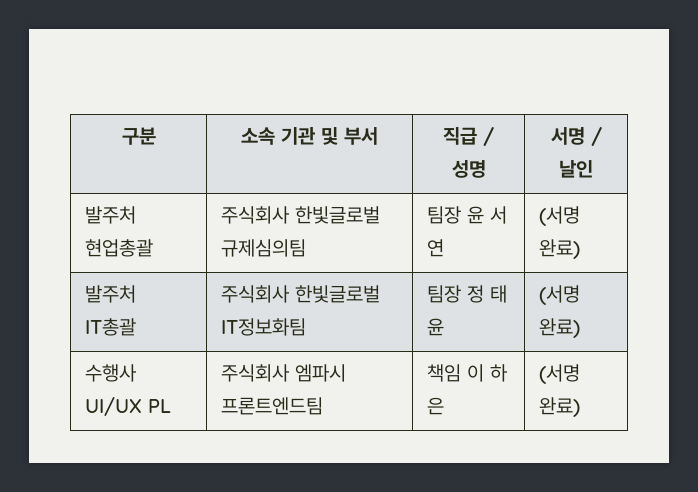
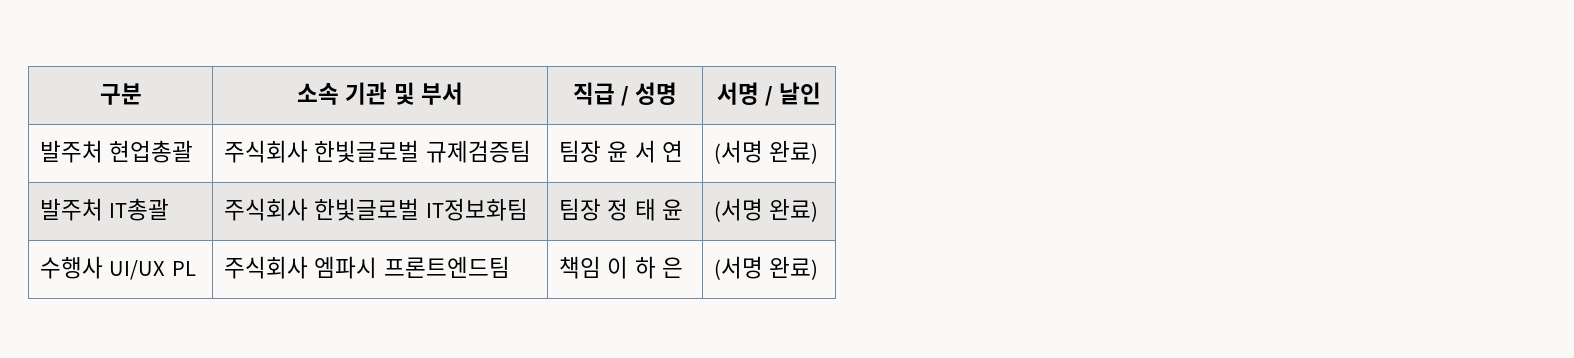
[220,239,306,257] 규제심의팀 -> [425,140,531,163] 규제검증팀

